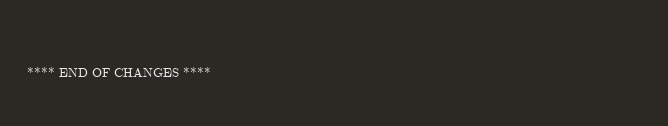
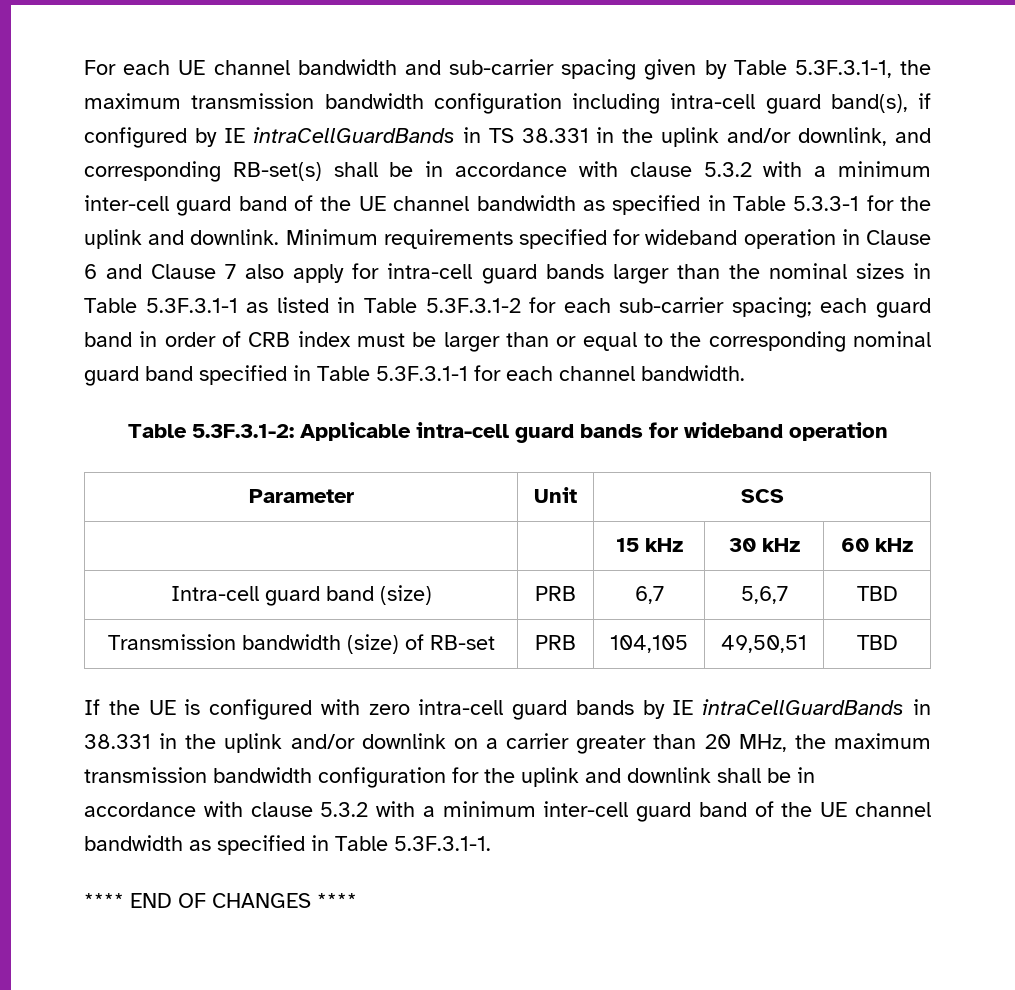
(27, 72) none -> [84,59,931,80] [84,93,931,114] [84,127,931,148] [84,161,932,182] [84,195,932,216] [84,229,932,249] [84,263,932,284] [84,297,932,318] [84,331,932,352] [84,365,745,386] [127,422,888,443] [248,489,354,503] [534,487,577,503] [740,489,784,503] [615,538,683,552] [728,538,800,552] [841,538,913,552] [170,585,432,606] [535,586,576,601] [634,586,664,604] [740,586,788,604] [856,586,898,601] [107,634,495,654] [535,635,576,650] [610,635,688,653] [721,635,807,653] [856,635,898,650] [84,699,931,720] [84,733,931,754] [84,767,815,788] [84,801,931,822] [84,835,491,855] For each UE channel bandwidth and sub-carrier spacing given by Table 5.3F.3.1-1, the maximum transmission bandwidth configuration including intra-cell guard band(s), if configured by IE intraCellGuardBands in TS 38.331 in the uplink and/or downlink, and corresponding RB-set(s) shall be in accordance with clause 5.3.2 with a minimum inter-cell guard band of the UE channel bandwidth as specified in Table 5.3.3-1 for the uplink and downlink. Minimum requirements specified for wideband operation in Clause 6 and Clause 7 also apply for intra-cell guard bands larger than the nominal sizes in Table 5.3F.3.1-1 as listed in Table 5.3F.3.1-2 for each sub-carrier spacing; each guard band in order of CRB index must be larger than or equal to the corresponding nominal guard band specified in Table 5.3F.3.1-1 for each channel bandwidth. // Table 5.3F.3.1-2: Applicable intra-cell guard bands for wideband operation // Parameter | Unit | SCS // | | 15 kHz | 30 kHz | 60 kHz // Intra-cell guard band (size) | PRB | 6,7 | 5,6,7 | TBD // Transmission bandwidth (size) of RB-set | PRB | 104,105 | 49,50,51 | TBD // If the UE is configured with zero intra-cell guard bands by IE intraCellGuardBands in 38.331 in the uplink and/or downlink on a carrier greater than 20 MHz, the maximum transmission bandwidth configuration for the uplink and downlink shall be in accordance with clause 5.3.2 with a minimum inter-cell guard band of the UE channel bandwidth as specified in Table 5.3F.3.1-1. //

